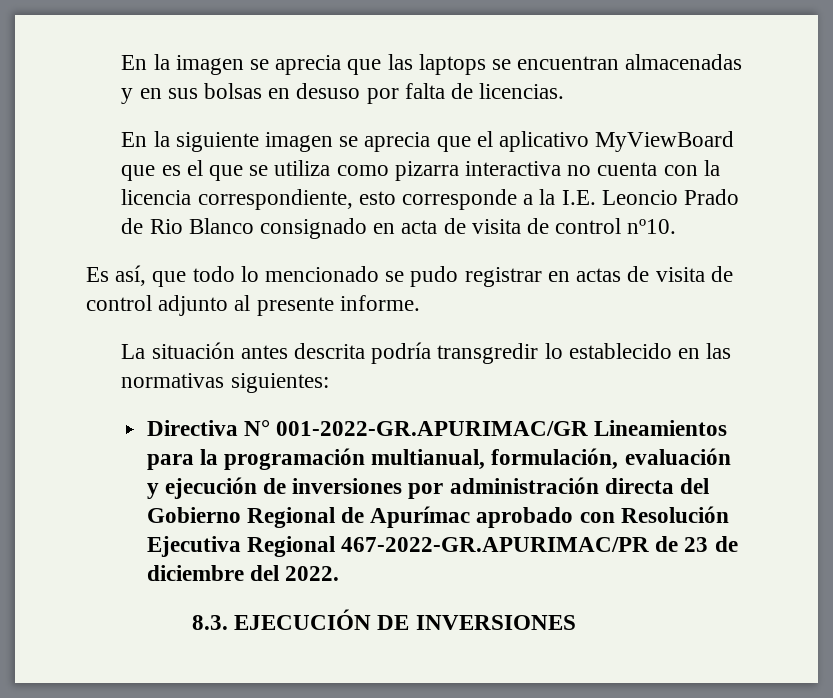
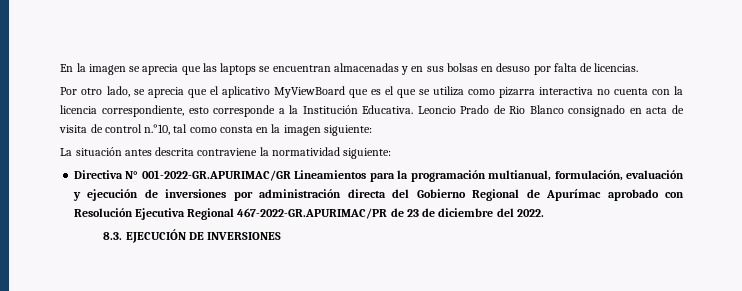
[121,131,333,152] En la siguiente imagen -> [60,86,130,97] Por otro lado,
[561,190,596,205] I.E. -> [302,105,414,114] Institución Educativa.
[627,219,677,234] [86,265,733,287] [86,295,420,316] [121,342,732,364] [121,373,329,393] nº10. // Es así, que todo lo mencionado se pudo registrar en actas de visita de control adjunto al presente informe. // La situación antes descrita podría transgredir lo establecido en las normativas siguientes: -> [144,124,372,136] [60,147,392,159] n.°10, tal como consta en la imagen siguiente: // La situación antes descrita contraviene la normatividad siguiente:

